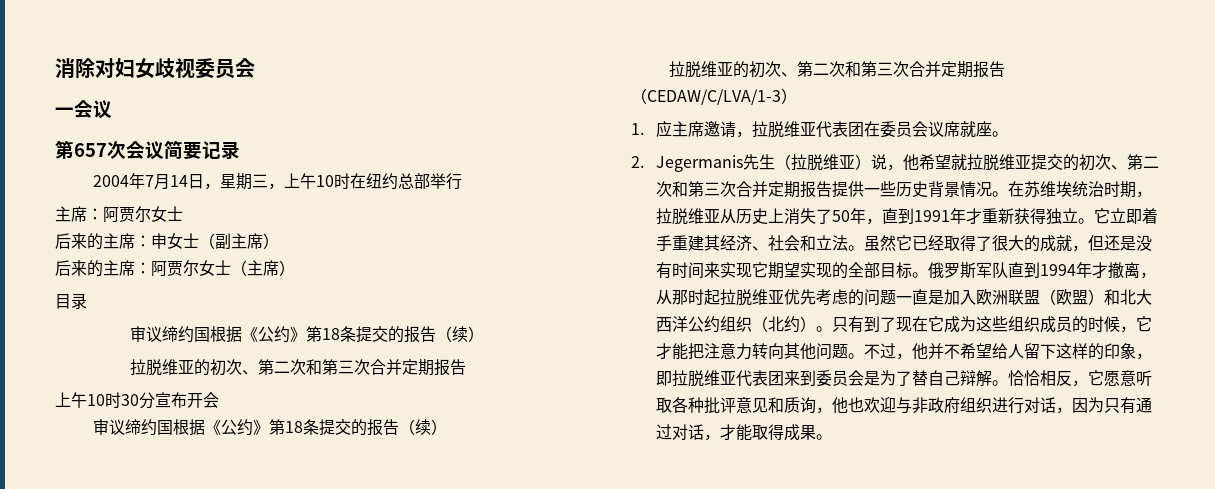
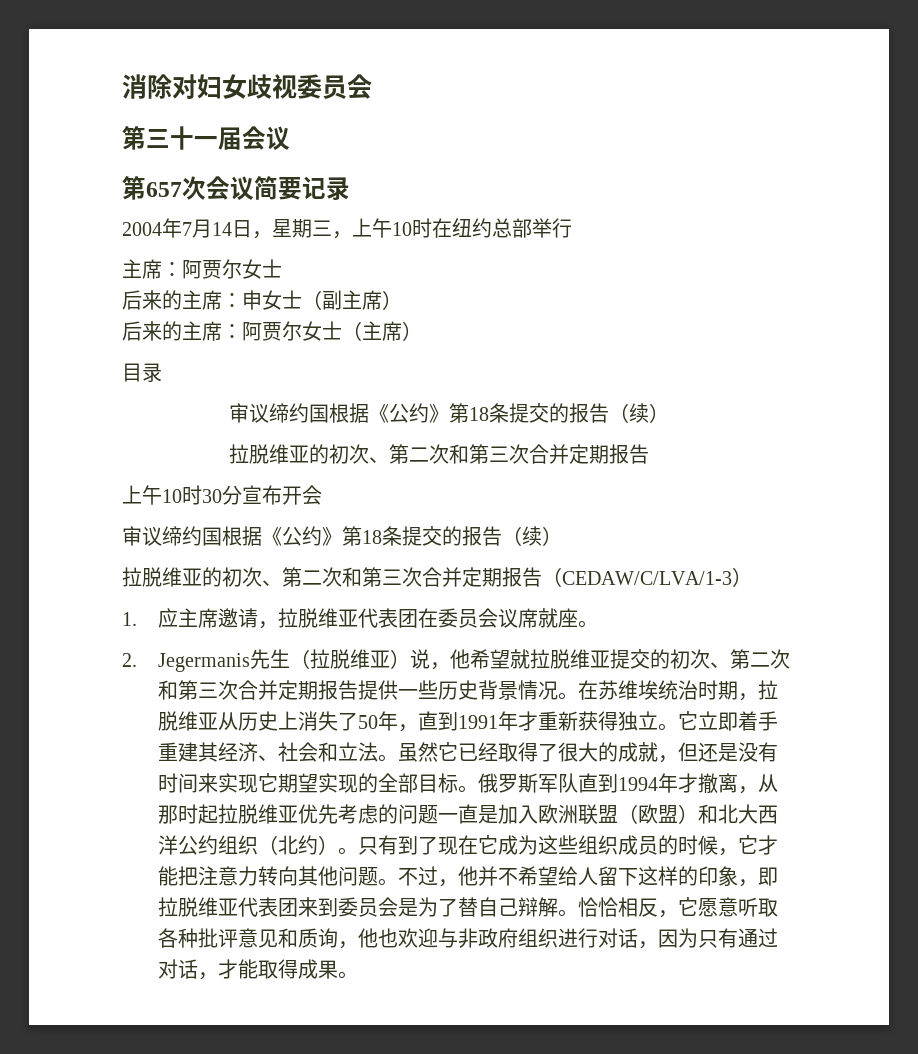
[55,107,74,116] 一 -> [122,126,242,150] 第三十一届

